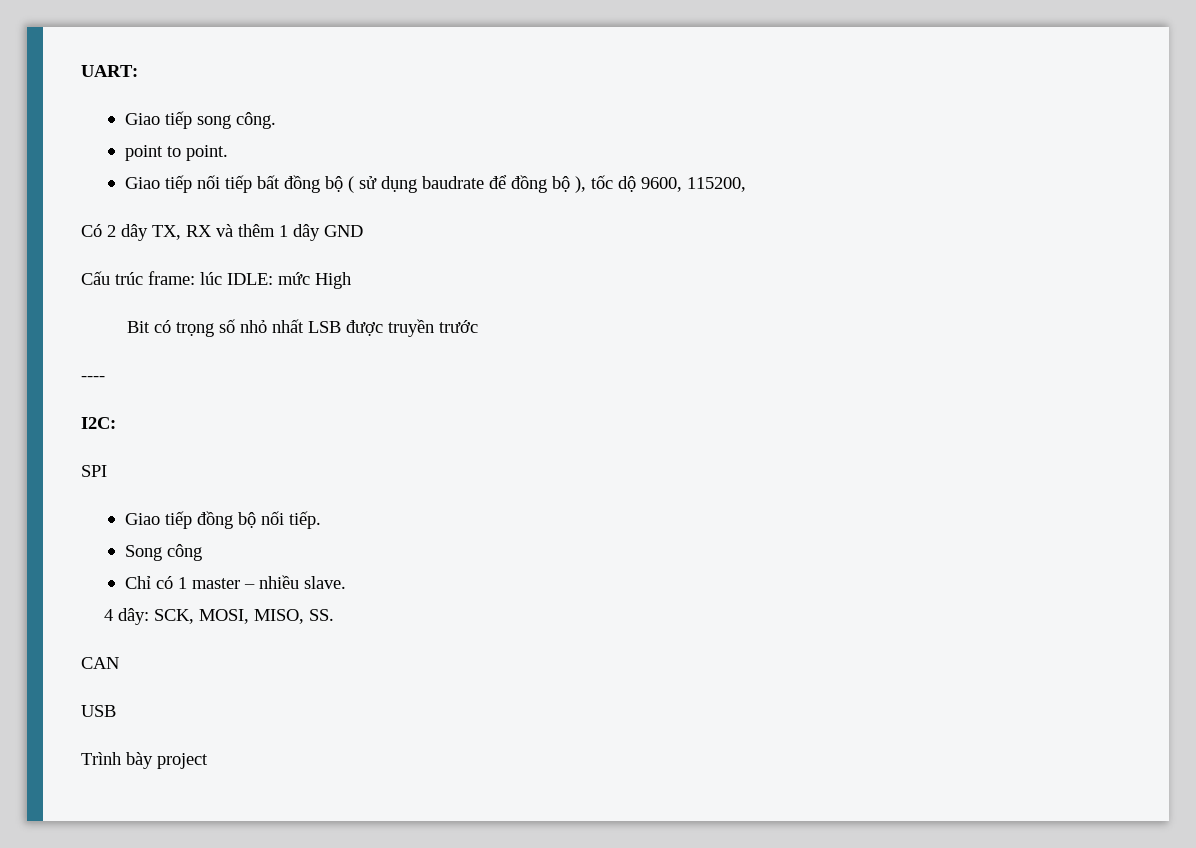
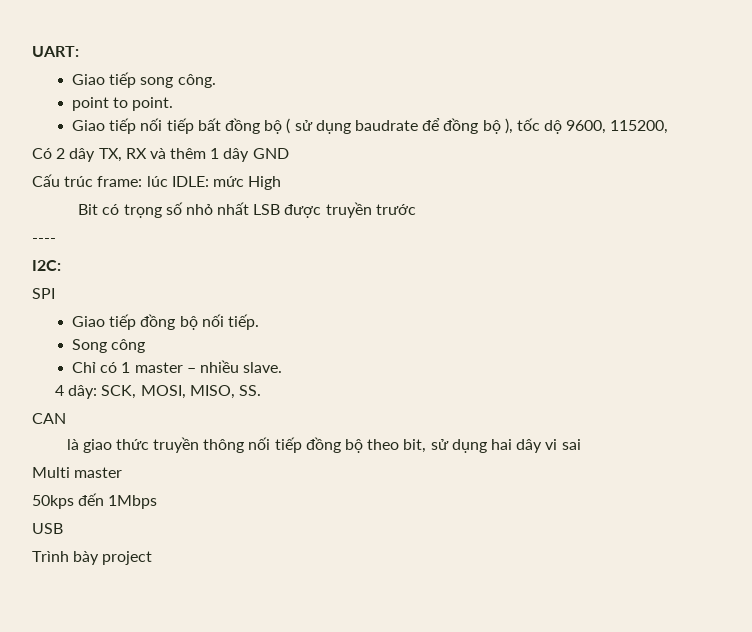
(119, 663) none -> [66,437,581,453] [32,467,123,478] [32,493,158,509] // là giao thức truyền thông nối tiếp đồng bộ theo bit, sử dụng hai dây vi sai // Multi master // 50kps đến 1Mbps

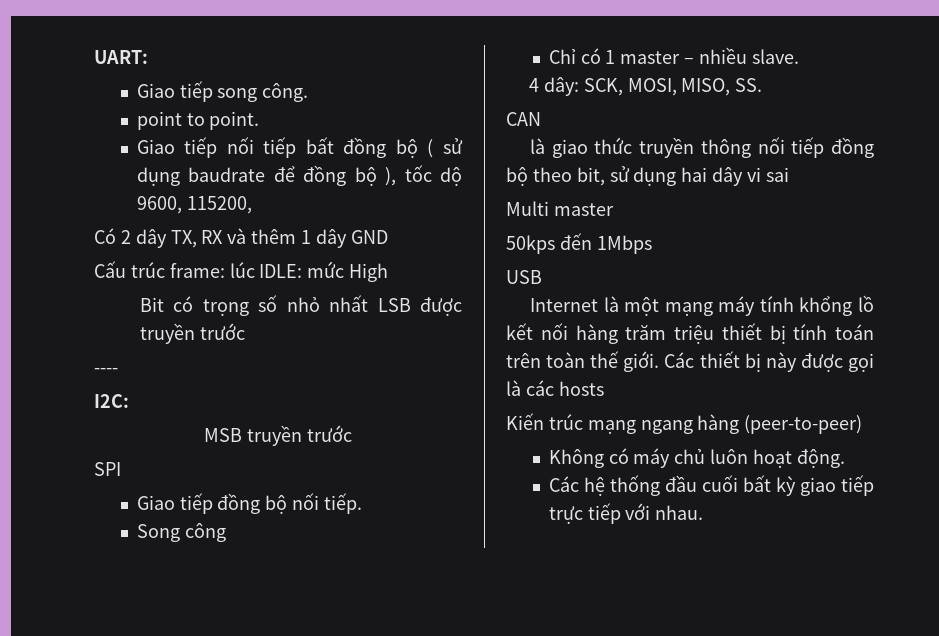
(61, 265) none -> [204,425,352,446] // MSB truyền trước
[32,551,153,565] Trình bày project -> [530,295,874,316] [506,323,874,344] [506,351,874,372] [506,380,604,396] [506,413,863,434] [548,448,845,468] [548,475,874,496] [548,503,704,524] Internet là một mạng máy tính khổng lồ kết nối hàng trăm triệu thiết bị tính toán trên toàn thế giới. Các thiết bị này được gọi là các hosts // Kiến trúc mạng ngang hàng (peer-to-peer) // Không có máy chủ luôn hoạt động. // Các hệ thống đầu cuối bất kỳ giao tiếp trực tiếp với nhau.

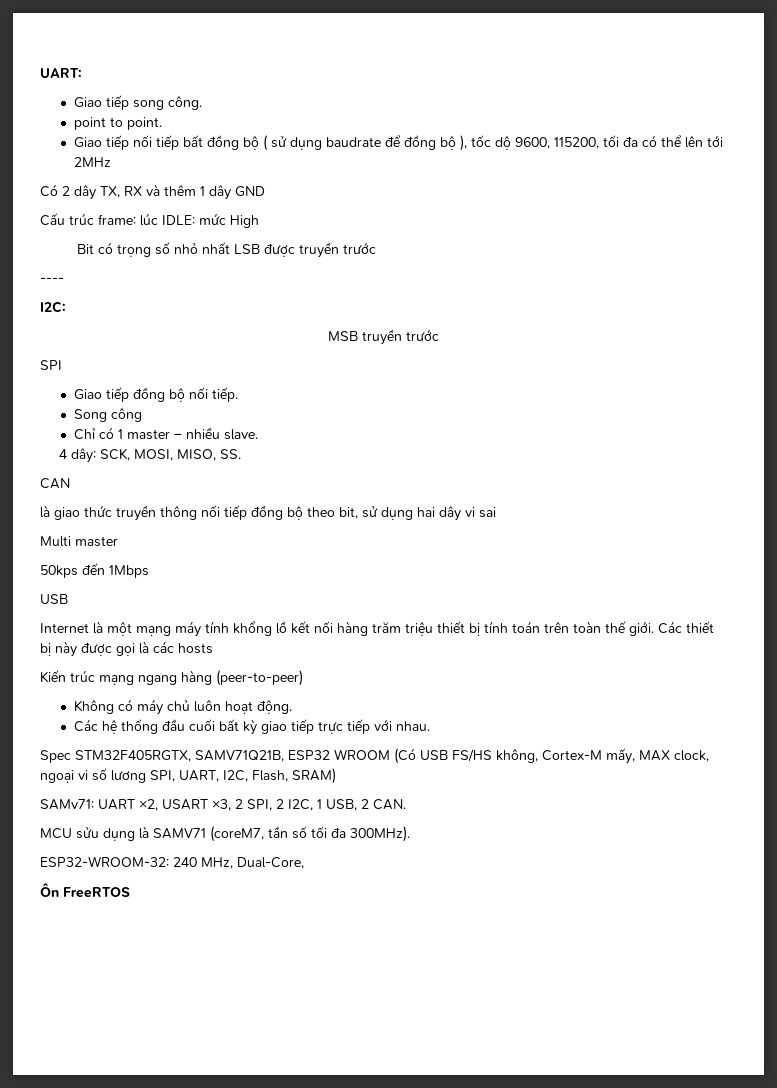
(252, 205) none -> [603,135,724,148] [74,157,112,167] tối đa có thể lên tới 2MHz
(704, 512) none -> [40,748,709,764] [40,768,336,784] [40,799,406,811] [40,826,410,842] [40,856,304,869] [40,883,130,898] // Spec STM32F405RGTX, SAMV71Q21B, ESP32 WROOM (Có USB FS/HS không, Cortex-M mấy, MAX clock, ngoại vi số lương SPI, UART, I2C, Flash, SRAM) // SAMv71: UART ×2, USART ×3, 2 SPI, 2 I2C, 1 USB, 2 CAN. // MCU sửu dụng là SAMV71 (coreM7, tần số tối đa 300MHz). // ESP32-WROOM-32: 240 MHz, Dual-Core, // Ôn FreeRTOS

